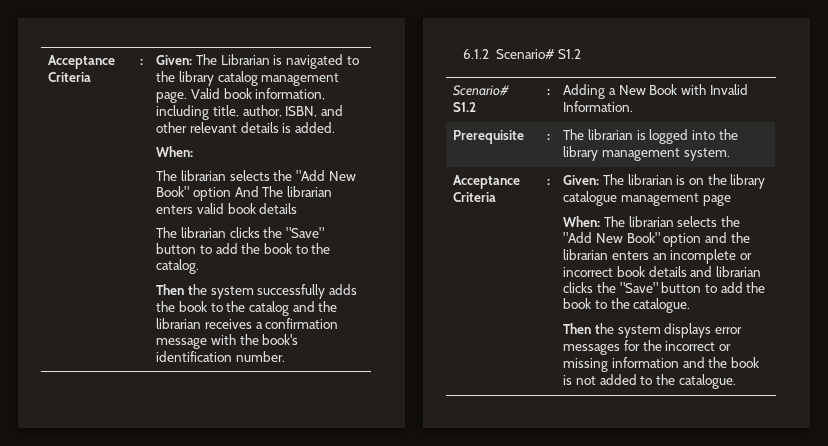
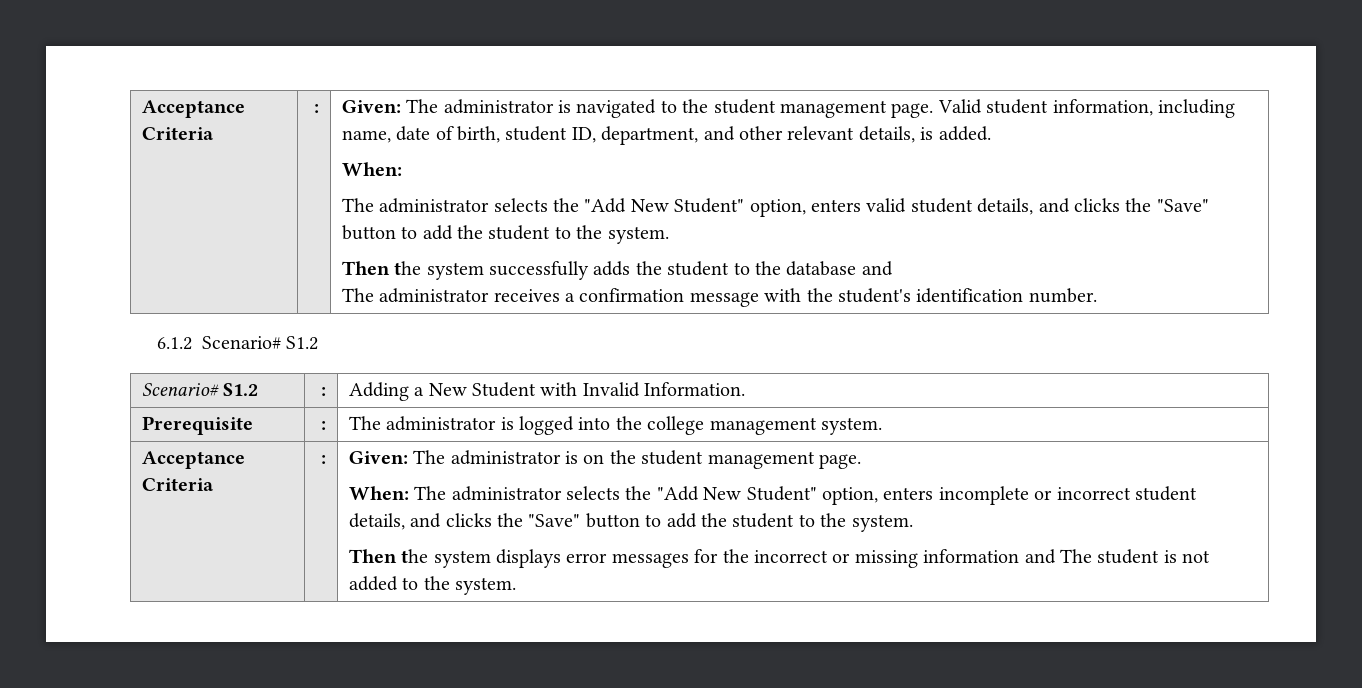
[48,55,116,69] [48,72,92,82] [139,59,143,65] [156,54,270,65] Acceptance Criteria | : | Given: The Librarian -> [141,100,245,118] [141,127,214,140] [314,104,320,113] [341,99,554,114] Acceptance Criteria | : | Given: The administrator
[179,71,258,86] library catalog -> [713,99,776,114] student
[223,88,252,99] book -> [986,99,1049,114] student
[213,105,318,117] title, author, ISBN, -> [341,126,699,145] name, date of birth, student ID, department,
[240,122,279,133] details -> [858,126,915,143] details,
[181,170,356,181] [156,186,333,201] [156,203,298,214] [156,227,325,238] [156,243,331,254] [156,259,200,274] librarian selects the "Add New Book" option And The librarian enters valid book details // The librarian clicks the "Save" button to add the book to the catalog. -> [379,198,1209,217] [341,225,669,244] administrator selects the "Add New Student" option, enters valid student details, and clicks the "Save" button to add the student to the system.
[179,301,338,316] [156,318,202,329] book to the catalog and the librarian -> [667,261,893,276] [341,288,490,303] student to the database and // The administrator
[262,334,299,345] book's -> [837,288,911,303] student's
[649,84,678,95] Book -> [471,382,536,397] Student
[588,129,634,140] librarian -> [386,416,497,431] administrator
[563,146,599,161] library -> [647,416,705,435] college
[627,174,673,185] librarian -> [450,450,561,465] administrator
[730,174,766,189] [563,191,731,206] library catalogue management page -> [641,450,861,469] student management page.
[628,216,741,227] [563,232,750,247] [563,249,753,264] [563,266,762,277] [563,282,766,293] [563,298,691,313] librarian selects the "Add New Book" option and the librarian enters an incomplete or incorrect book details and librarian clicks the "Save" button to add the book to the catalogue. -> [451,486,1197,505] [348,513,913,532] administrator selects the "Add New Student" option, enters incomplete or incorrect student details, and clicks the "Save" button to add the student to the system.
[708,357,760,368] the book -> [1059,549,1160,564] The student
[678,374,736,389] catalogue. -> [454,577,516,595] system.

